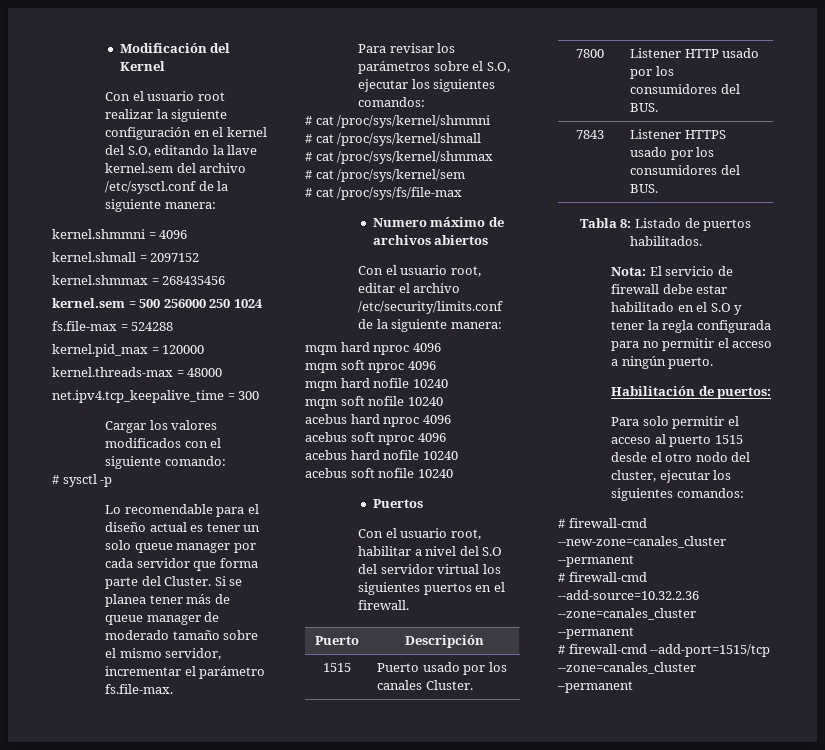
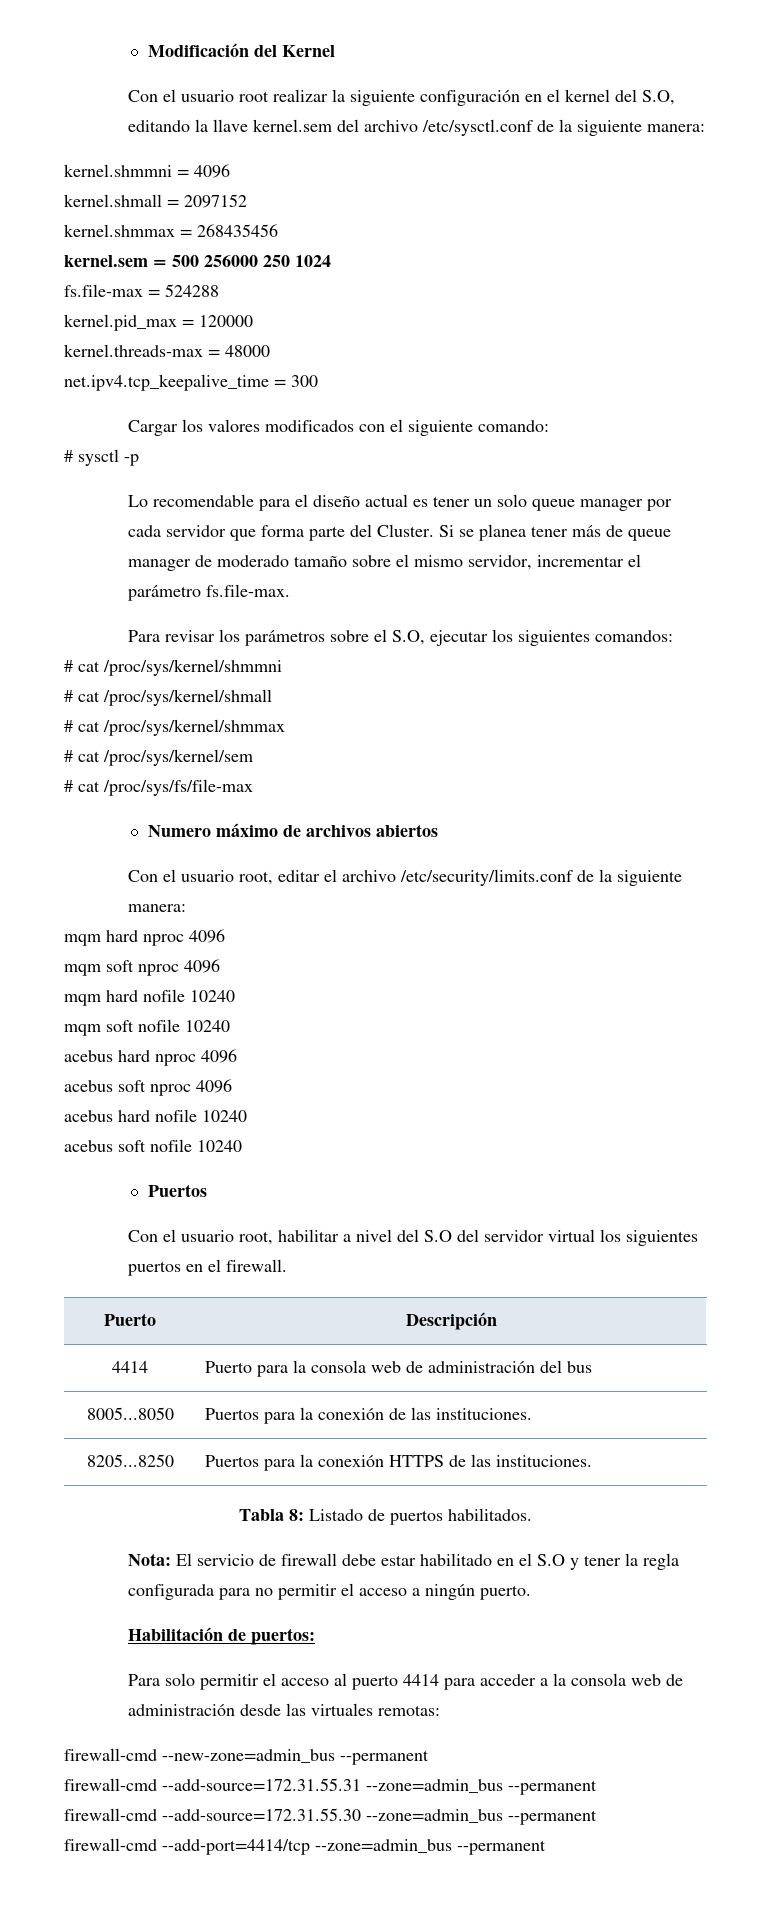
[323,663,351,672] [377,662,507,675] [377,680,473,690] [576,49,604,58] [630,48,760,58] [630,66,674,79] [630,84,740,94] [630,103,659,112] [576,130,604,139] [630,129,726,139] [630,147,715,160] [630,165,740,175] [630,184,659,193] 1515 | Puerto usado por los canales Cluster. // 7800 | Listener HTTP usado por los consumidores del BUS. // 7843 | Listener HTTPS usado por los consumidores del BUS. -> [112,1361,148,1373] [204,1360,592,1377] [86,1407,174,1420] [204,1407,532,1424] [86,1454,174,1467] [204,1454,592,1471] 4414 | Puerto para la consola web de administración del bus // 8005...8050 | Puertos para la conexión de las instituciones. // 8205...8250 | Puertos para la conexión HTTPS de las instituciones.
[714,435,743,444] [611,452,751,462] [611,470,732,483] [611,488,744,501] [558,518,647,528] [558,536,726,548] [558,555,634,567] [558,572,647,582] [558,590,699,600] [558,608,696,620] [558,627,634,639] [558,644,771,657] [558,662,696,674] [557,681,633,693] 1515 desde el otro nodo del cluster, ejecutar los siguientes comandos: // # firewall-cmd --new-zone=canales_cluster --permanent // # firewall-cmd --add-source=10.32.2.36 --zone=canales_cluster --permanent // # firewall-cmd --add-port=1515/tcp --zone=canales_cluster –permanent -> [402,1673,683,1690] [127,1703,440,1716] [64,1748,429,1765] [64,1778,597,1795] [64,1808,597,1825] [64,1838,546,1855] 4414 para acceder a la consola web de administración desde las virtuales remotas: // firewall-cmd --new-zone=admin_bus --permanent // firewall-cmd --add-source=172.31.55.31 --zone=admin_bus --permanent // firewall-cmd --add-source=172.31.55.30 --zone=admin_bus --permanent // firewall-cmd --add-port=4414/tcp --zone=admin_bus --permanent

